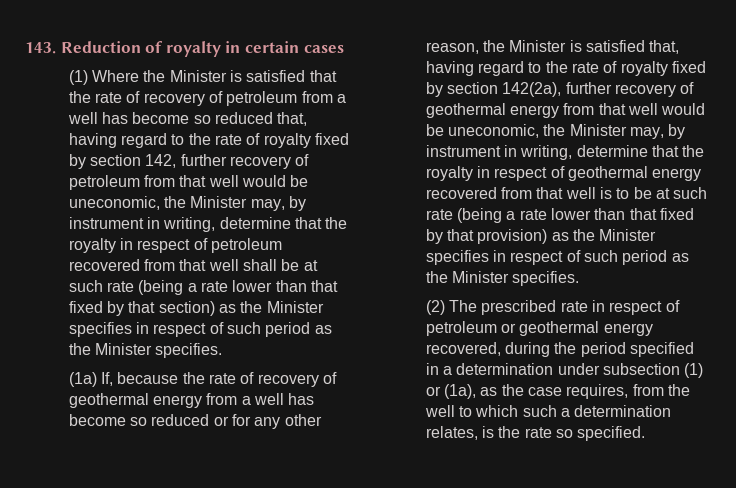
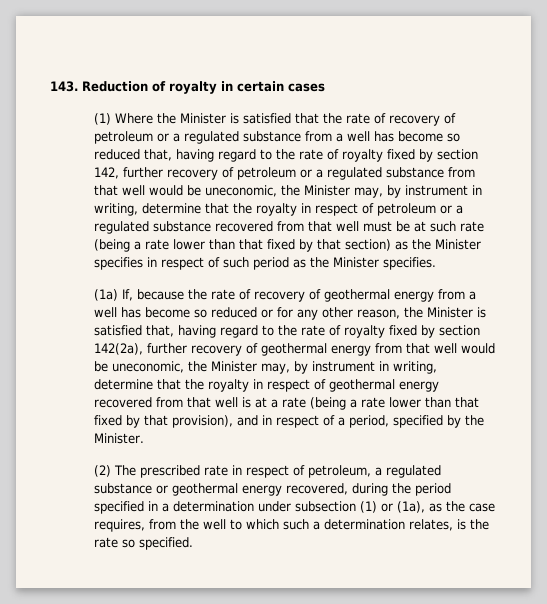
(298, 98) none -> [157,131,302,144] or a regulated substance
(140, 182) none -> [300,167,445,180] or a regulated substance
[68,259,277,271] recovered from that well shall -> [440,205,464,214] [94,221,393,234] or a regulated substance recovered from that well must
[616,187,708,199] to be at such -> [255,397,279,408] at a
[477,229,657,244] [425,250,689,265] [425,271,580,286] provision) as the Minister specifies in respect of such period as the Minister specifies. -> [172,415,485,428] [94,433,145,444] provision), and in respect of a period, specified by the Minister.
[425,321,497,336] petroleum -> [308,465,442,478] [94,483,153,494] petroleum, a regulated substance

